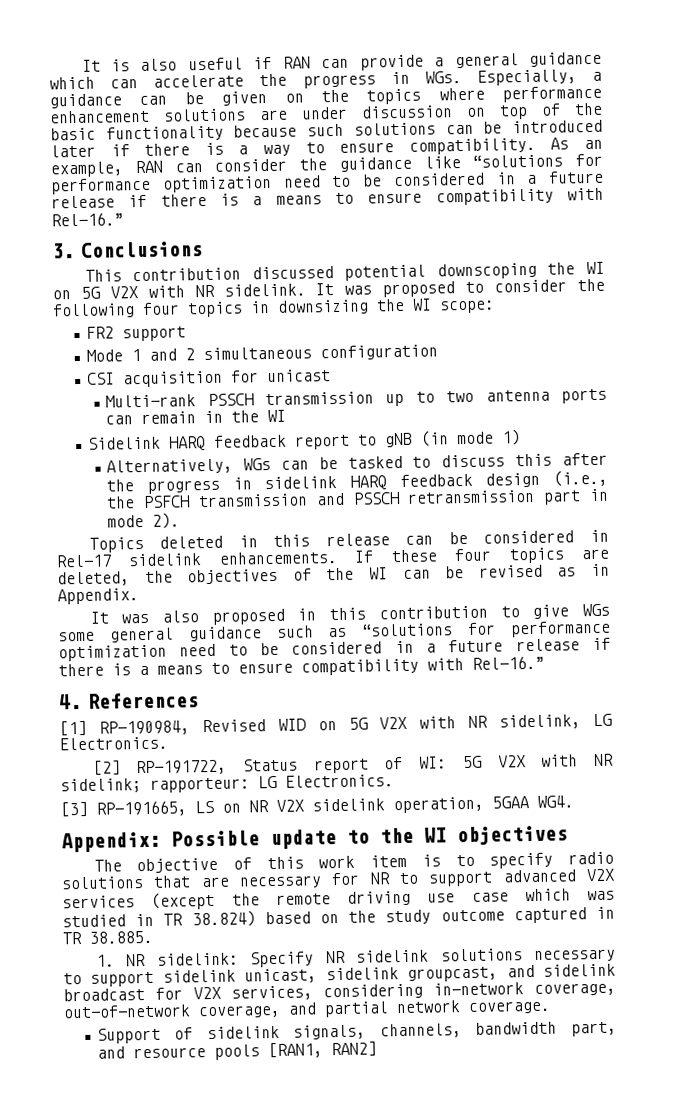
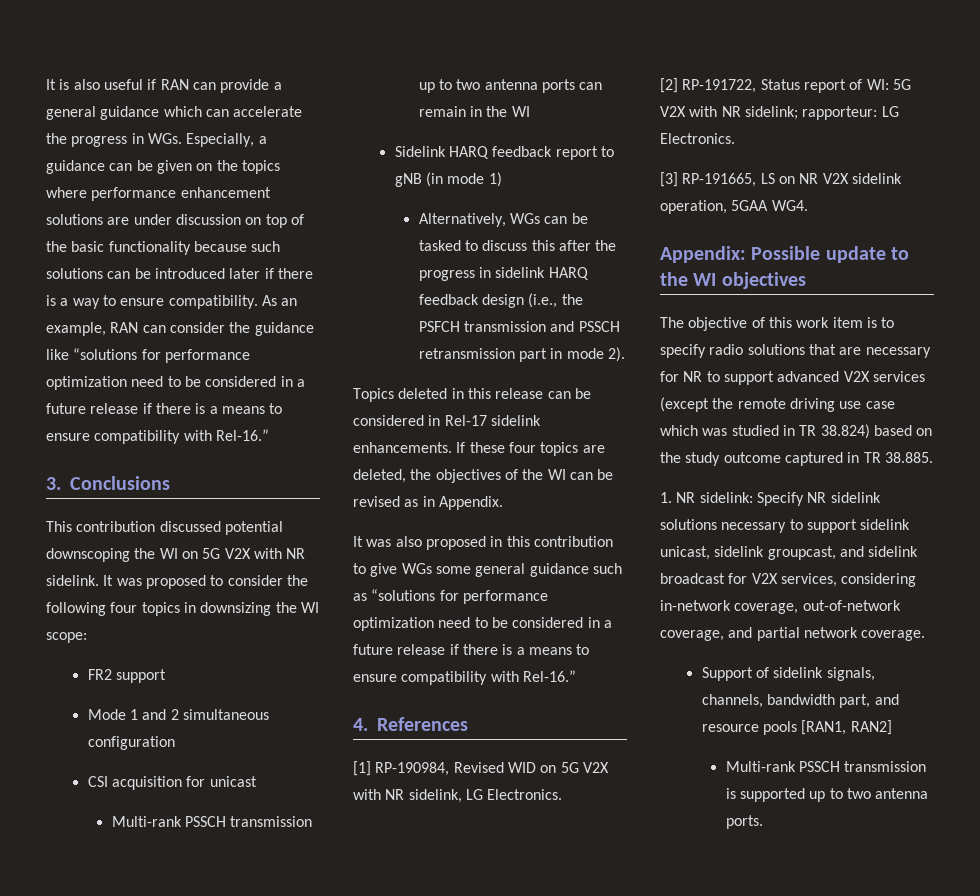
(377, 1049) none -> [725,761,927,772] [725,788,929,802] [725,815,763,829] // Multi-rank PSSCH transmission is supported up to two antenna ports.

